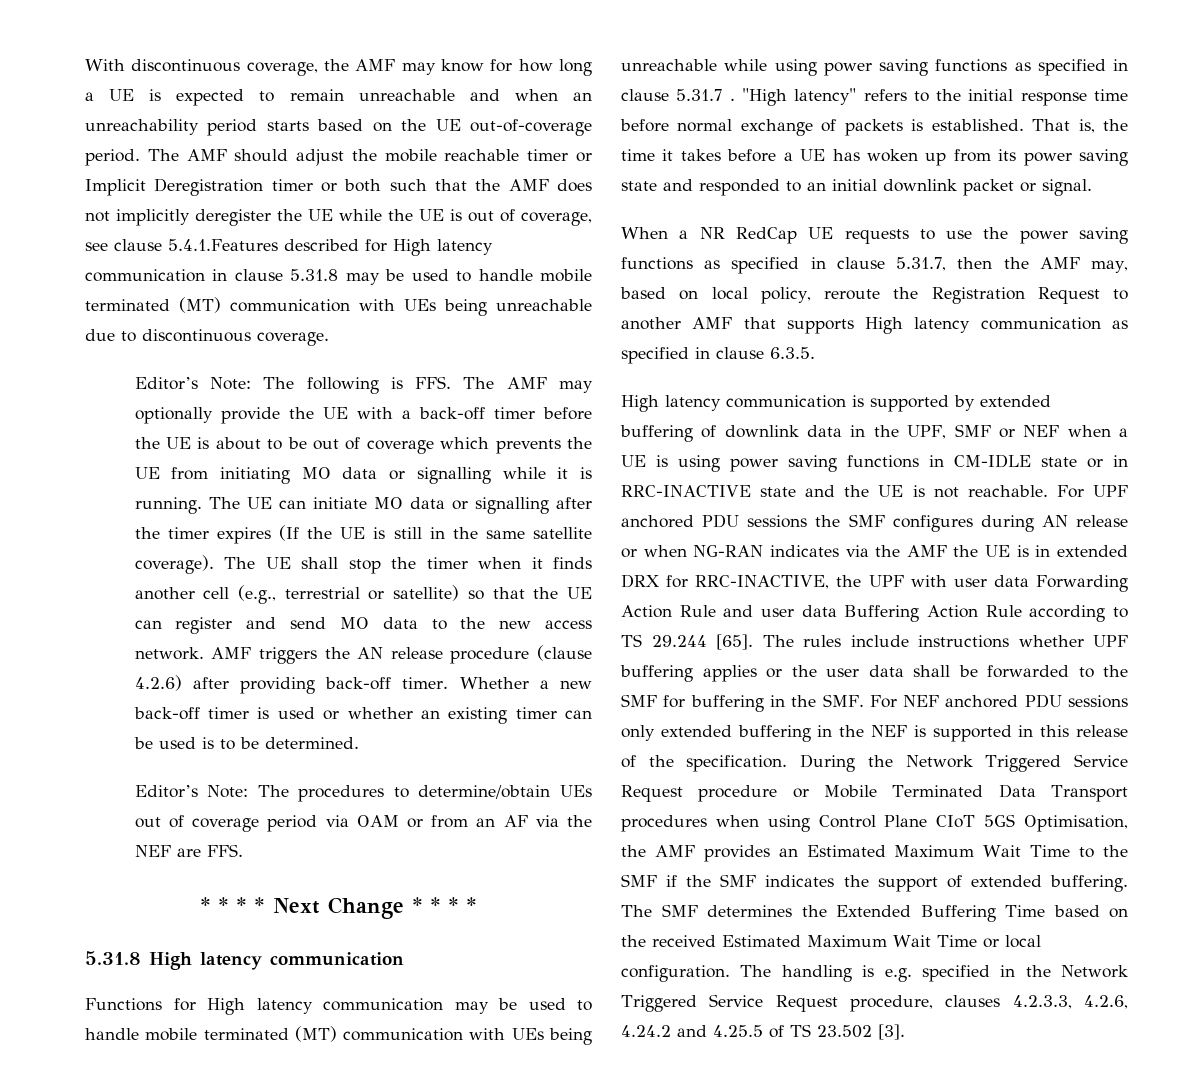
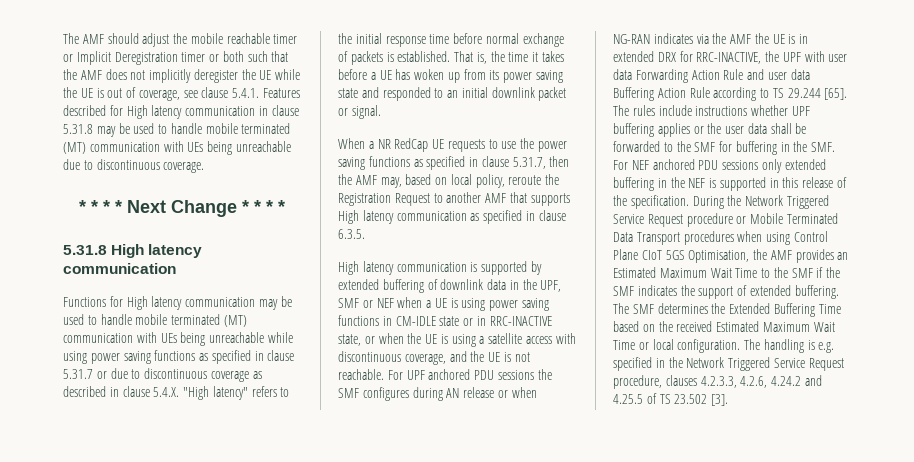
[85,59,592,76] [85,89,592,106] [85,119,592,136] [85,149,140,166] With discontinuous coverage, the AMF may know for how long a UE is expected to remain unreachable and when an unreachability period starts based on the UE out-of-coverage period. -> (63, 38) none
[168,239,278,251] 5.4.1.Features -> [232,88,301,98] 5.4.1. Features
[134,376,594,394] [134,407,593,424] [134,437,592,454] [134,467,592,484] [134,497,593,514] [134,525,592,544] [134,555,593,574] [134,585,592,604] [134,617,592,634] [134,645,592,664] [134,675,592,694] [133,707,592,724] [133,737,359,750] [134,785,592,802] [134,815,592,832] [134,844,243,857] // Editor’s Note: The following is FFS. The AMF may optionally provide the UE with a back-off timer before the UE is about to be out of coverage which prevents the UE from initiating MO data or signalling while it is running. The UE can initiate MO data or signalling after the timer expires (If the UE is still in the same satellite coverage). The UE shall stop the timer when it finds another cell (e.g., terrestrial or satellite) so that the UE can register and send MO data to the new access network. AMF triggers the AN release procedure (clause 4.2.6) after providing back-off timer. Whether a new back-off timer is used or whether an existing timer can be used is to be determined. // Editor’s Note: The procedures to determine/obtain UEs out of coverage period via OAM or from an AF via the NEF are FFS. -> (205, 167) none
[729,98,735,101] . -> [96,368,262,382] [63,386,180,397] or due to discontinuous coverage as described in clause 5.4.X.
[760,487,797,497] state -> [338,333,576,347] [338,351,446,365] state, or when the UE is using a satellite access with discontinuous coverage,

